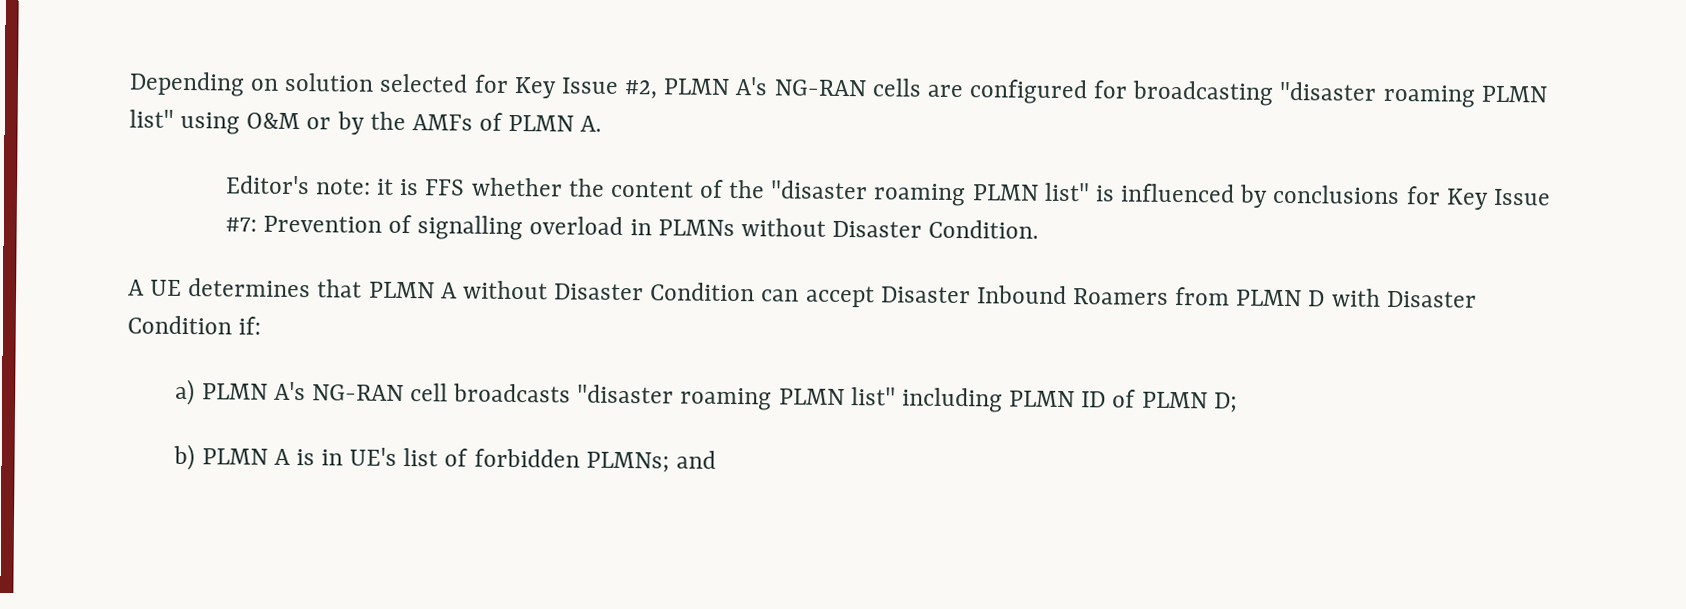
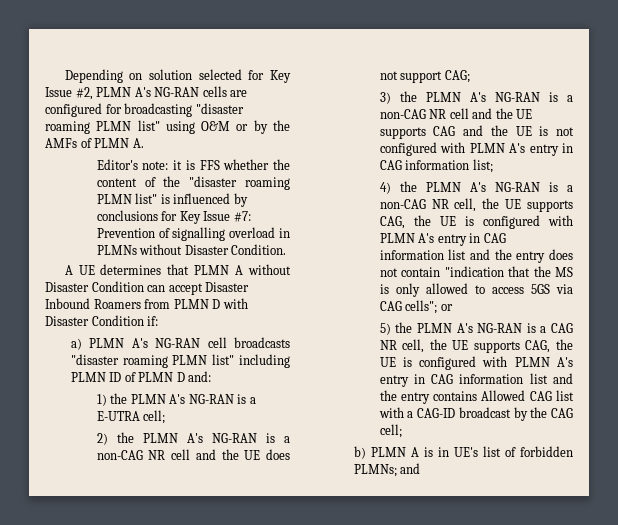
[1213,392,1238,413] D; -> [176,371,212,382] [96,393,256,406] [96,410,166,424] [96,432,290,445] [96,449,290,460] [379,70,470,83] [379,91,573,104] [379,108,533,119] [379,125,574,139] [379,142,573,156] [379,159,493,173] [379,181,573,194] [379,198,573,212] [379,215,573,229] [379,233,506,246] [379,249,573,263] [379,266,573,277] [379,283,573,297] [379,300,453,314] [379,322,573,335] [379,339,573,353] [379,356,573,370] [379,373,573,387] [379,390,574,404] [378,407,573,421] [379,424,402,438] D and: // 1) the PLMN A's NG-RAN is a E-UTRA cell; // 2) the PLMN A's NG-RAN is a non-CAG NR cell and the UE does not support CAG; // 3) the PLMN A's NG-RAN is a non-CAG NR cell and the UE supports CAG and the UE is not configured with PLMN A's entry in CAG information list; // 4) the PLMN A's NG-RAN is a non-CAG NR cell, the UE supports CAG, the UE is configured with PLMN A's entry in CAG information list and the entry does not contain "indication that the MS is only allowed to access 5GS via CAG cells"; or // 5) the PLMN A's NG-RAN is a CAG NR cell, the UE supports CAG, the UE is configured with PLMN A's entry in CAG information list and the entry contains Allowed CAG list with a CAG-ID broadcast by the CAG cell;

